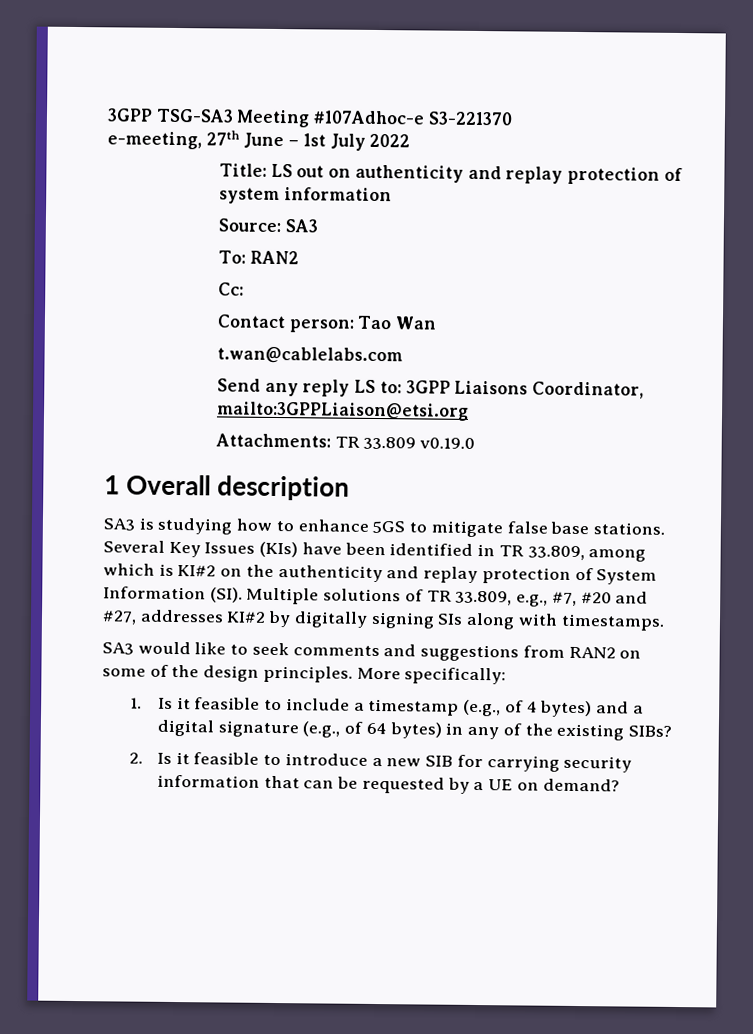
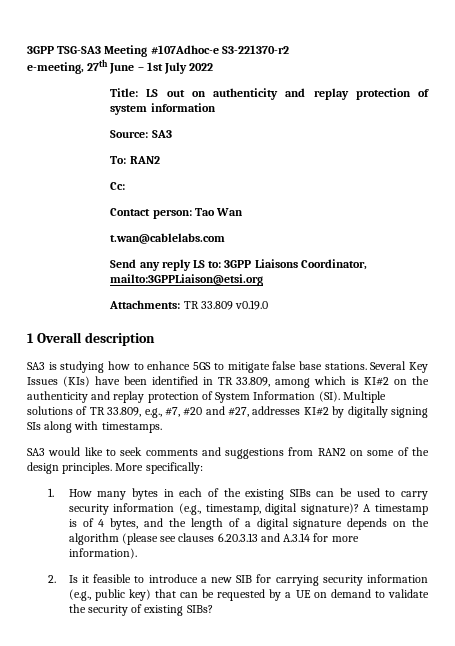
[427,111,513,126] S3-221370 -> [221,45,289,54] S3-221370-r2
[157,697,644,718] [156,719,672,741] Is it feasible to include a timestamp (e.g., of 4 bytes) and a digital signature (e.g., of 64 bytes) in any of the existing SIBs? -> [68,488,428,500] [68,503,429,515] [68,518,429,530] [68,533,359,545] [68,548,137,559] How many bytes in each of the existing SIBs can be used to carry security information (e.g., timestamp, digital signature)? A timestamp is of 4 bytes, and the length of a digital signature depends on the algorithm (please see clauses 6.20.3.13 and A.3.14 for more information).
(260, 781) none -> [68,589,151,601] (e.g., public key)
[542,778,620,792] demand? -> [330,589,430,598] [68,604,213,616] demand to validate the security of existing SIBs?

